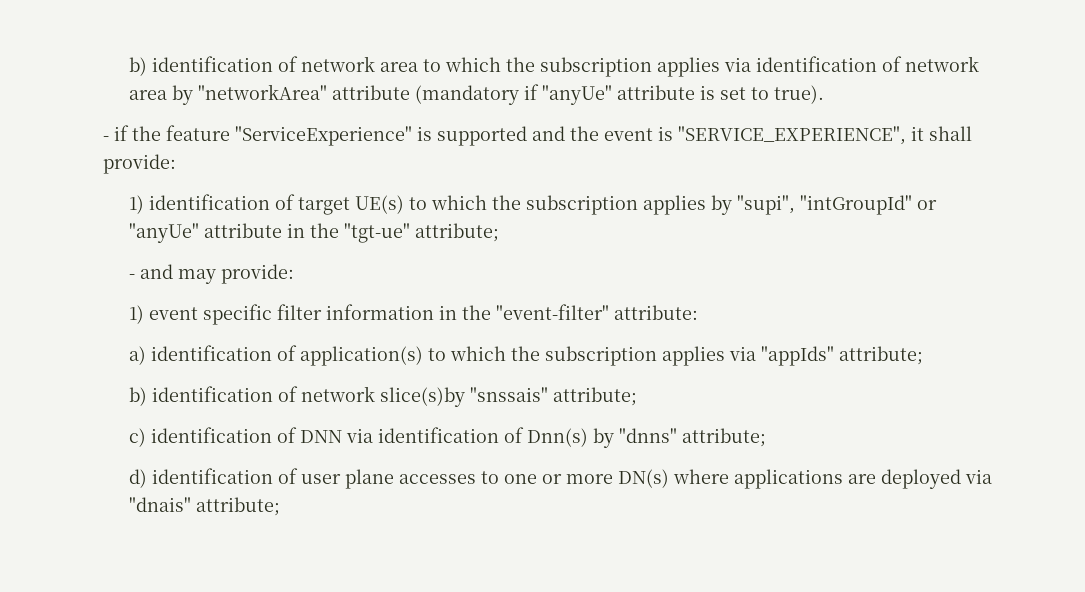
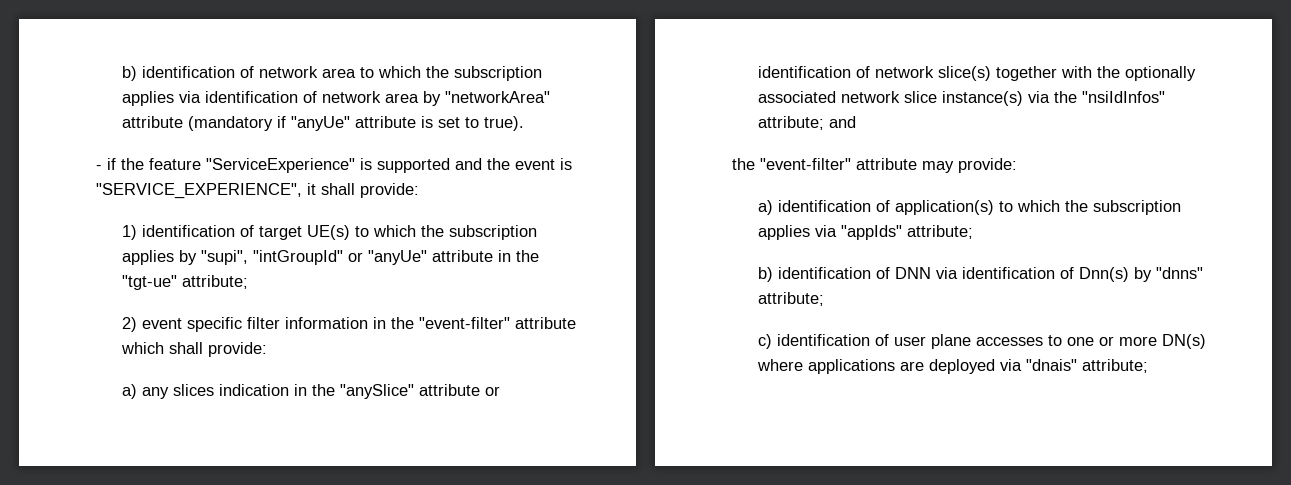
[129,264,295,284] [129,305,145,324] - and may provide: // 1) -> [121,317,137,332] 2)
[614,305,699,320] attribute: -> [514,317,576,329] [120,342,267,357] [121,384,500,399] [757,66,1196,81] [757,91,1165,106] [757,116,856,130] [731,158,1017,173] attribute which shall provide: // a) any slices indication in the "anySlice" attribute or identification of network slice(s) together with the optionally associated network slice instance(s) via the "nsiIdInfos" attribute; and // the "event-filter" attribute may provide:
[301,386,638,407] [129,427,298,447] network slice(s)by "snssais" attribute; // c) identification of -> (890, 273) none
[129,469,148,488] d) -> [757,334,772,349] c)

